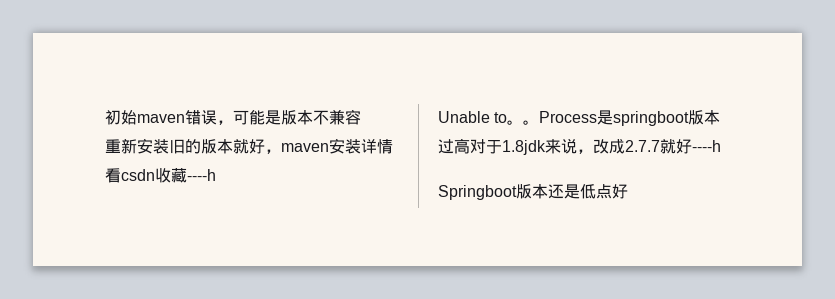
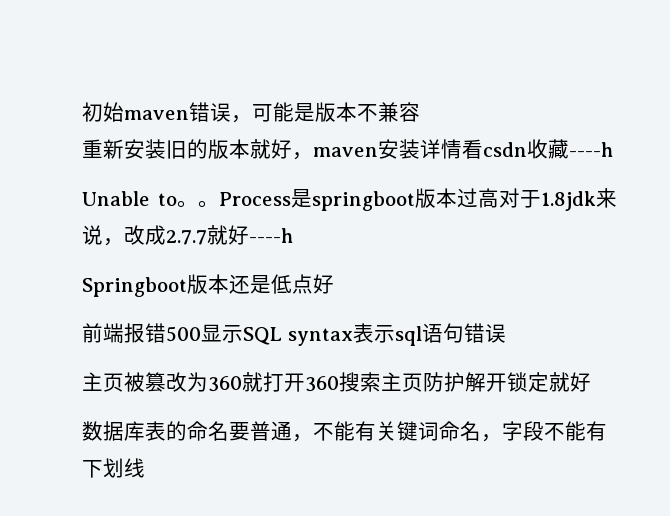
(628, 191) none -> [82,323,506,346] [82,372,591,392] [82,421,607,442] [82,458,145,478] // 前端报错500显示SQL syntax表示sql语句错误 // 主页被篡改为360就打开360搜索主页防护解开锁定就好 // 数据库表的命名要普通，不能有关键词命名，字段不能有下划线

